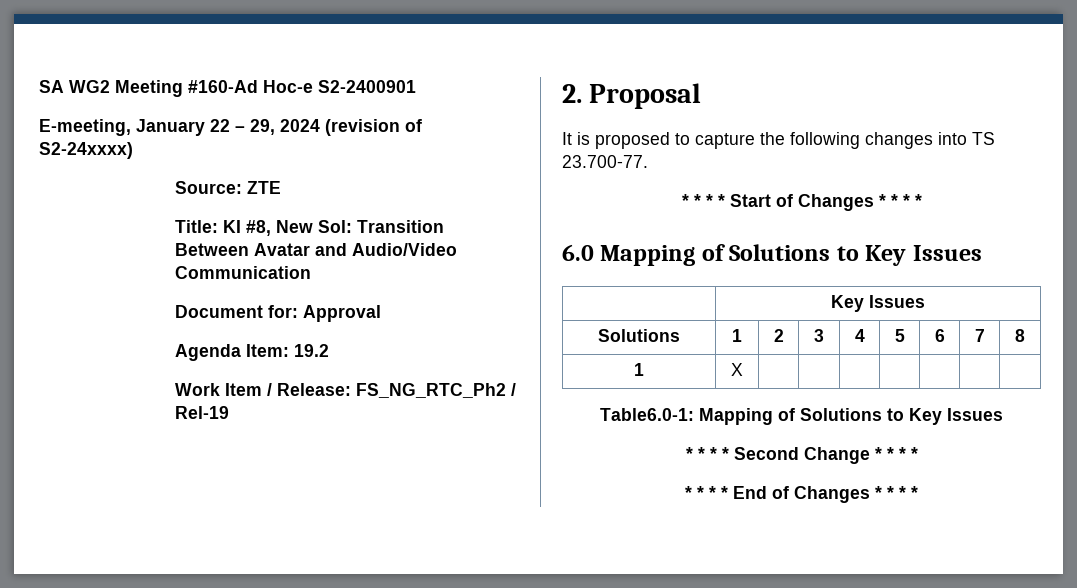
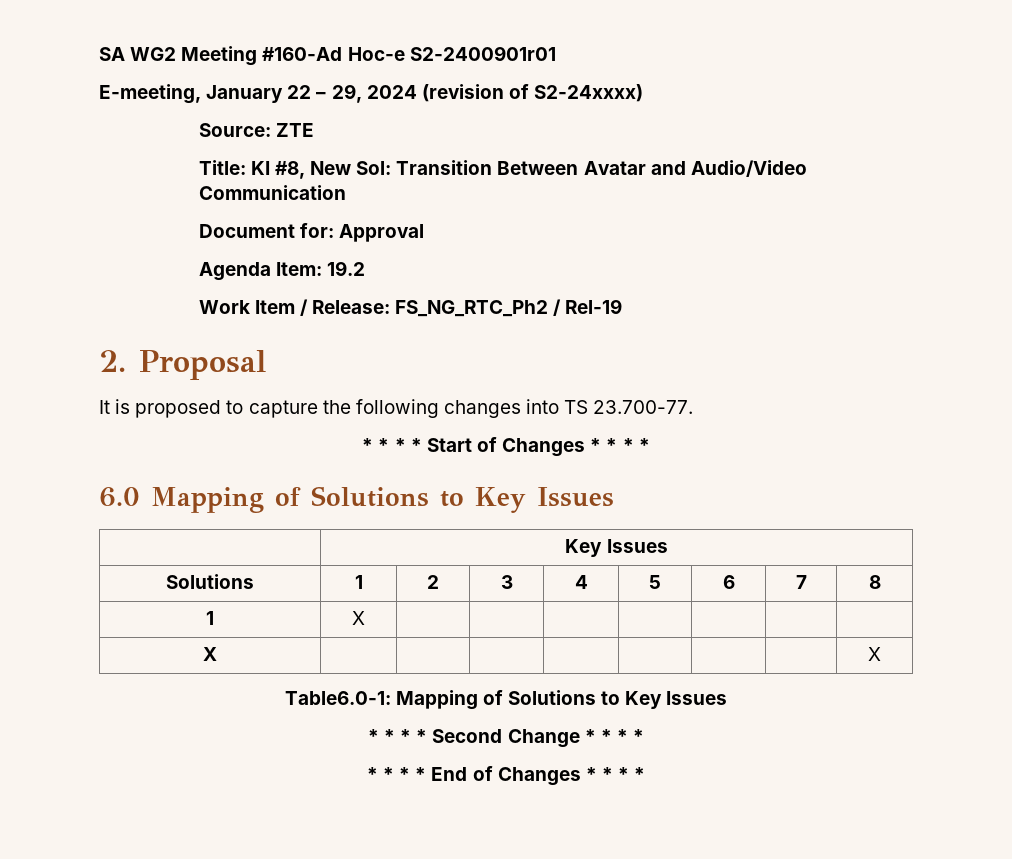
[318,80,416,93] S2-2400901 -> [409,46,556,61] S2-2400901r01
(743, 369) none -> [203,647,217,661] [868,647,881,661] // X | | | | | | | | X

